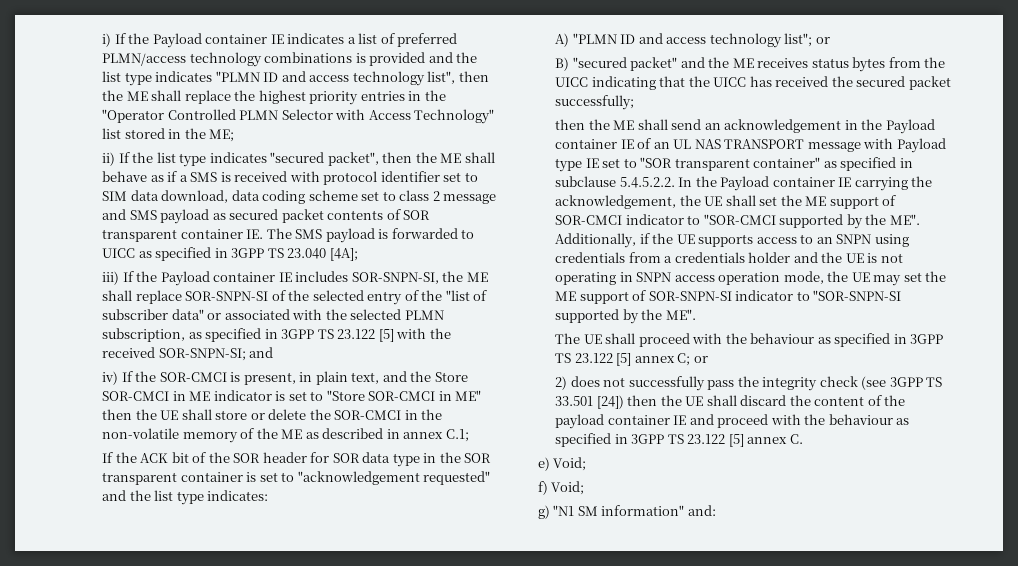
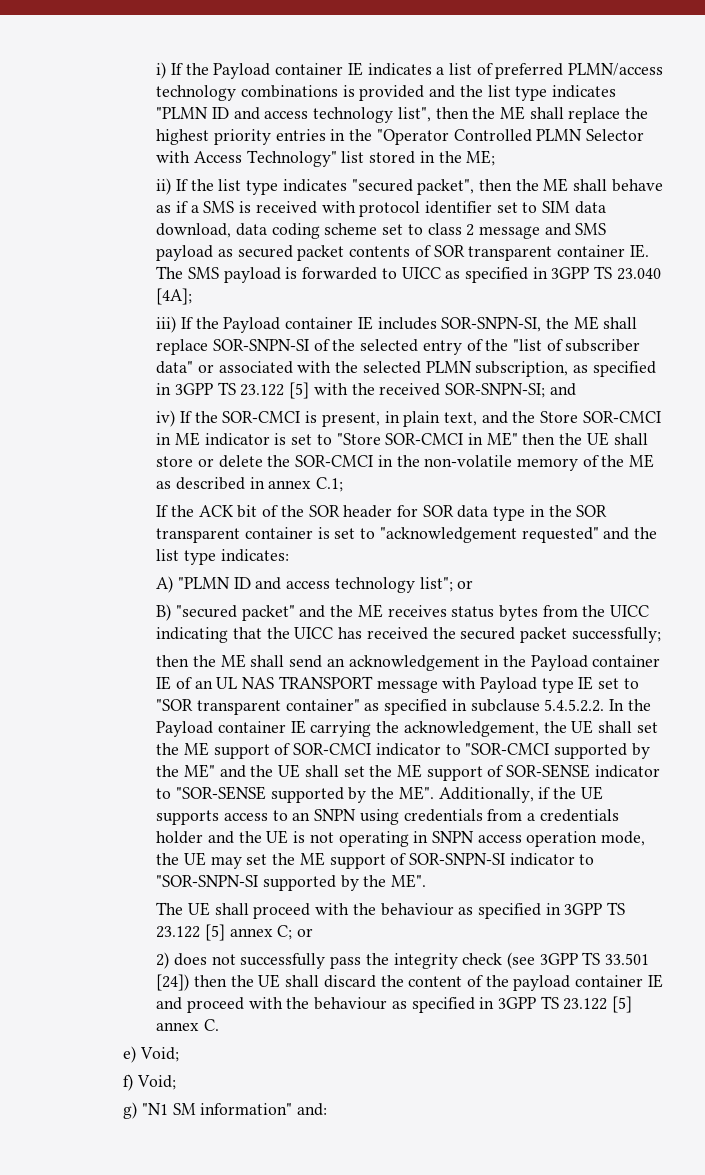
(887, 219) none -> [183,764,660,781] [156,786,395,803] ME" and the UE shall set the ME support of SOR-SENSE indicator to "SOR-SENSE supported by the

